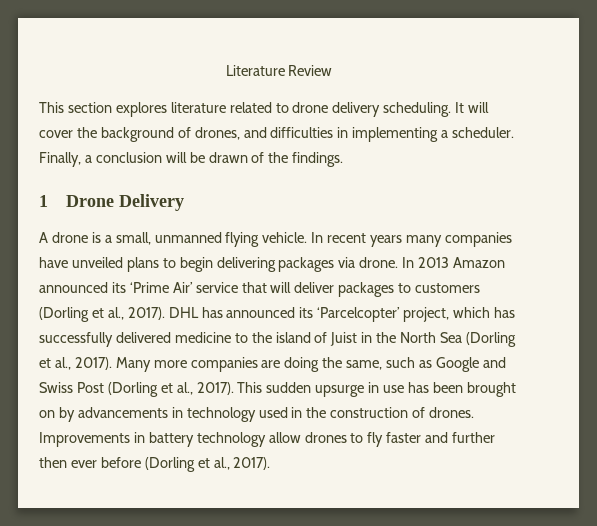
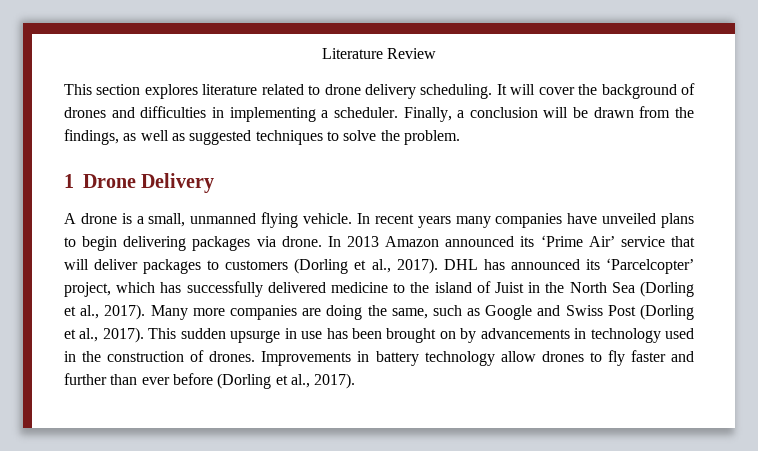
[194,127,240,140] drones, -> [64,107,106,118] drones
[251,152,344,167] of the findings. -> [639,106,694,118] [64,129,460,145] from the findings, as well as suggested techniques to solve the problem.
[39,457,67,468] then -> [110,374,138,385] than

